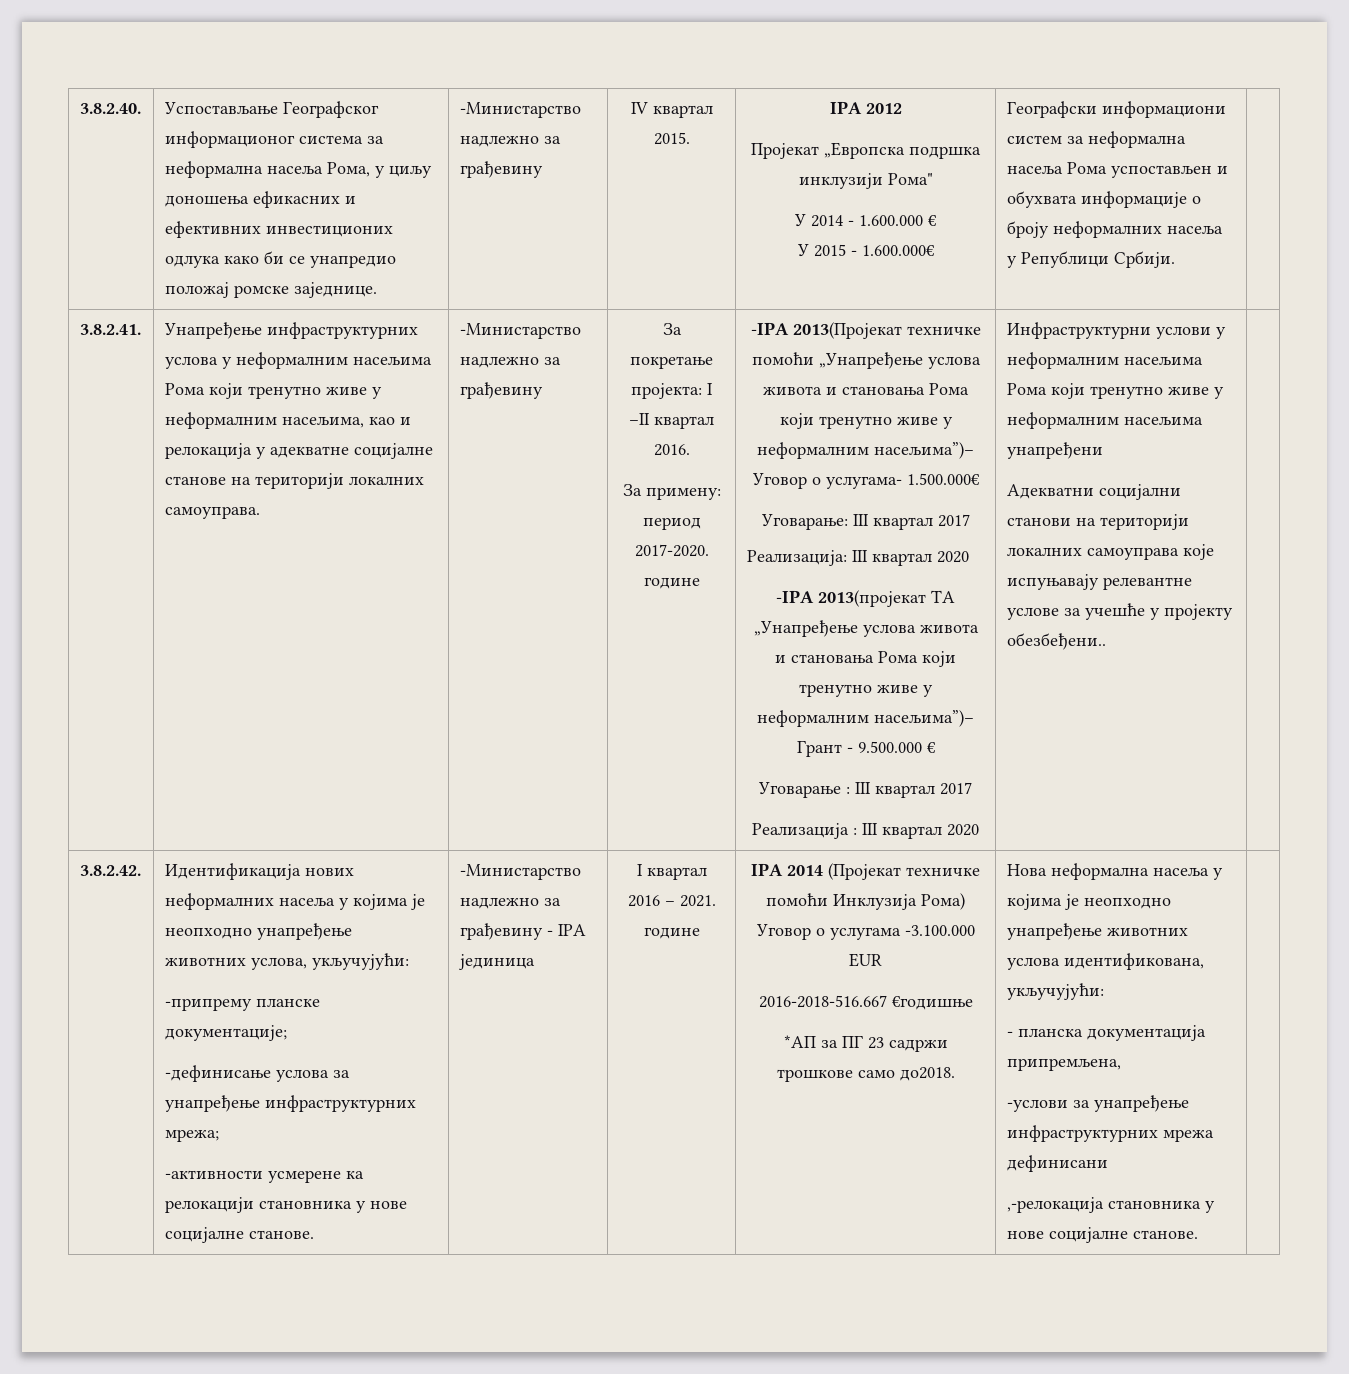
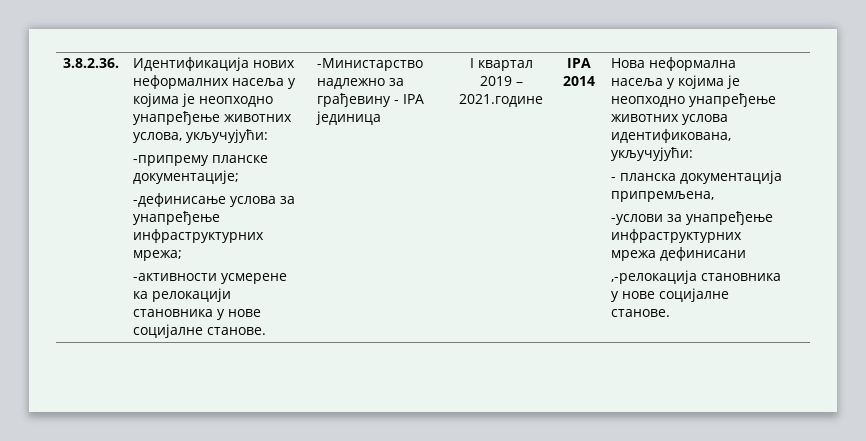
[79,103,141,114] [163,101,379,118] [164,131,384,148] [164,161,432,178] [164,191,356,208] [164,221,393,238] [164,251,396,268] [164,282,377,298] [459,102,581,118] [459,135,561,147] [459,161,543,178] [630,102,713,118] [653,132,690,145] [829,101,902,114] [751,142,981,159] [798,173,933,189] [794,214,937,227] [796,244,935,257] [1006,101,1226,118] [1006,131,1186,148] [1006,162,1228,178] [1006,191,1201,208] [1006,221,1223,238] [1006,251,1175,268] [79,324,141,335] [163,322,418,339] [164,352,432,369] [164,383,382,399] [164,412,411,429] [164,443,433,459] [164,473,424,489] [164,506,260,519] [459,323,581,339] [459,356,561,368] [459,382,543,399] [662,323,682,335] [630,356,713,369] [631,383,713,399] [629,413,714,429] [653,444,690,456] [622,484,721,500] [642,517,701,530] [634,544,709,557] [643,577,700,589] [750,322,981,339] [751,352,981,369] [763,383,969,395] [779,413,953,429] [757,442,974,459] [751,473,980,489] [760,514,970,530] [746,550,969,566] [776,590,955,607] [753,620,979,637] [775,651,956,667] [799,684,933,697] [757,710,974,727] [796,740,936,757] [758,782,972,798] [752,823,979,839] [1006,322,1226,339] [1006,352,1203,369] [1006,383,1224,399] [1006,412,1203,429] [1006,442,1103,459] [1006,484,1181,500] [1006,514,1189,530] [1006,544,1214,560] [1006,574,1192,590] [1006,603,1233,620] [1006,633,1106,650] [79,865,141,876] 3.8.2.40. | Успостављање Географског информационог система за неформална насеља Рома, у циљу доношења ефикасних и ефективних инвестиционих одлука како би се унапредио положај ромске заједнице. | -Министарство надлежно за грађевину | IV квартал 2015. | IPA 2012 // Пројекат „Европска подршка инклузији Рома" // У 2014 - 1.600.000 € // У 2015 - 1.600.000€ | Географски информациони систем за неформална насеља Рома успостављен и обухвата информације о броју неформалних насеља у Републици Србији. | // 3.8.2.41. | Унапређење инфраструктурних услова у неформалним насељима Рома који тренутно живе у неформалним насељима, као и релокација у адекватне социјалне станове на територији локалних самоуправа. | -Министарство надлежно за грађевину | За покретање пројекта: I –II квартал 2016. // За примену: период 2017-2020. године | -IPA 2013(Пројекат техничке помоћи „Унапређење услова живота и становања Рома који тренутно живе у неформалним насељима”)– Уговор о услугама- 1.500.000€ // Уговарање: III квартал 2017 // Реализација: III квартал 2020 // -IPA 2013(пројекат TA „Унапређење услова живота и становања Рома који тренутно живе у неформалним насељима”)– Грант - 9.500.000 € // Уговарање : III квартал 2017 // Реализација : III квартал 2020 | Инфраструктурни услови у неформалним насељима Рома који тренутно живе у неформалним насељима унапређени // Адекватни социјални станови на територији локалних самоуправа које испуњавају релевантне услове за учешће у пројекту обезбеђени.. | // 3.8.2.42. -> [62,58,119,68] 3.8.2.36.
[627,895,716,907] [643,927,700,939] [751,863,980,880] [766,893,965,910] [755,924,975,940] [849,953,882,967] [758,995,973,1010] [783,1035,948,1052] [776,1067,955,1082] 2016 – 2021. године | IPA 2014 (Пројекат техничке помоћи Инклузија Рома) Уговор о услугама -3.100.000 EUR // 2016-2018-516.667 €годишње // *АП за ПГ 23 садржи трошкове само до2018. -> [479,76,523,86] [459,94,543,107] [567,58,591,68] [563,76,595,86] 2019 – 2021.године | IPA 2014

